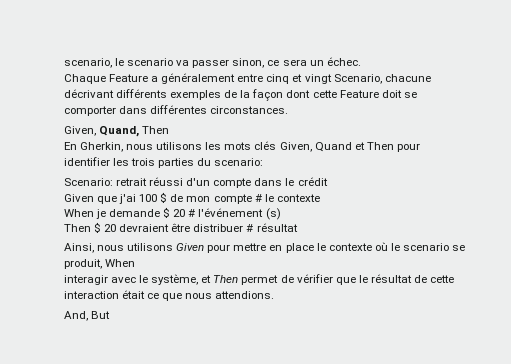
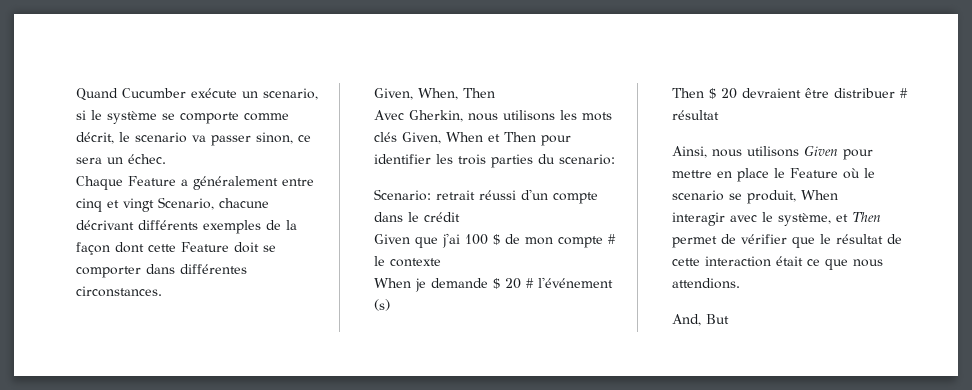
[63,58,112,68] scenario, -> [75,88,318,101] [75,110,289,124] [75,132,114,144] Quand Cucumber exécute un scenario, si le système se comporte comme décrit,
[98,126,139,137] Quand, -> [417,88,458,100] When,
[63,142,77,150] En -> [373,110,404,120] Avec
[314,142,352,152] Quand -> [445,132,483,142] When
[328,243,372,251] contexte -> [789,168,838,178] Feature

